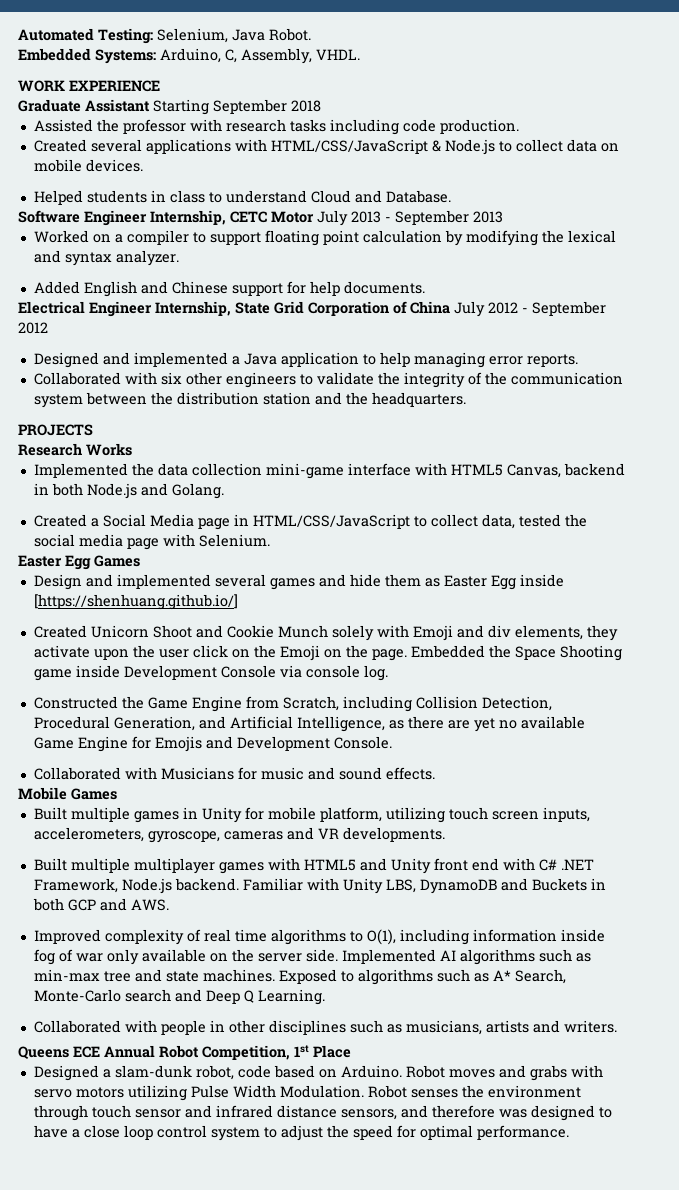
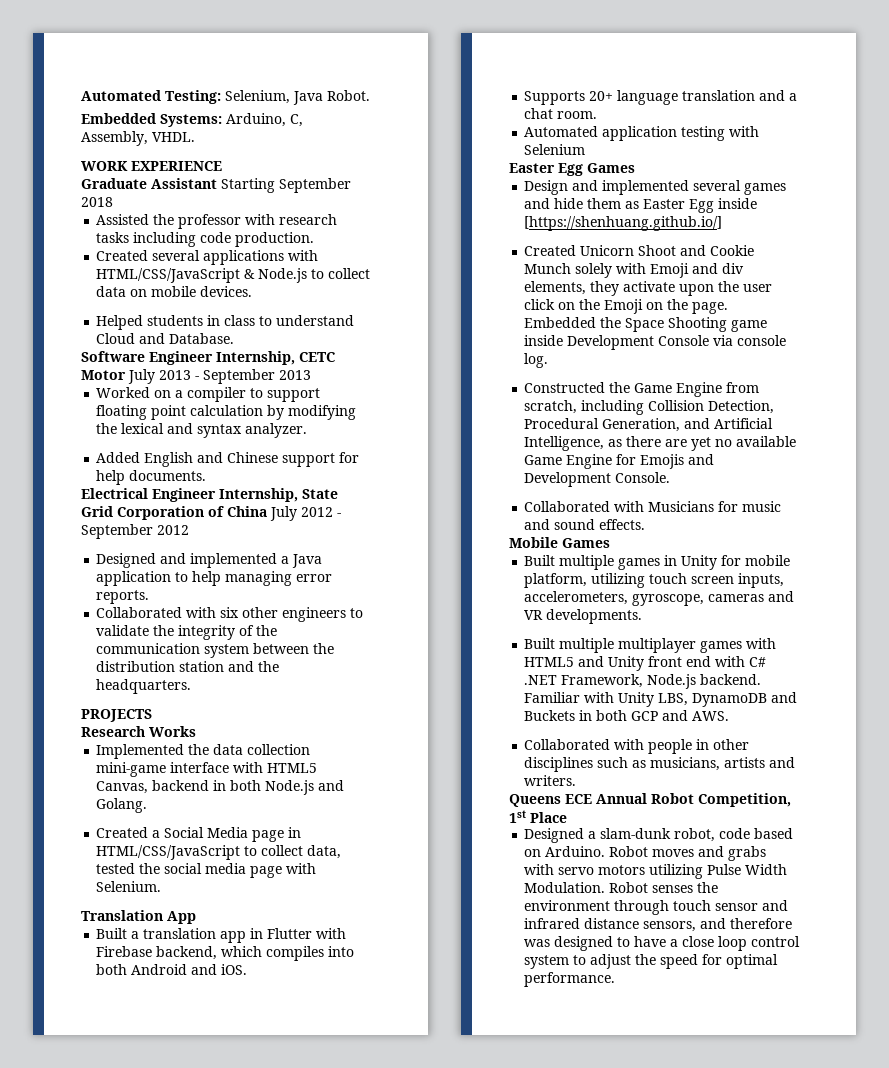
(270, 540) none -> [81,910,196,924] [96,928,347,943] [96,946,355,961] [96,964,248,975] [524,90,798,105] [524,108,598,119] [524,126,760,141] [524,144,586,155] // Translation App // Built a translation app in Flutter with Firebase backend, which compiles into both Android and iOS. // Supports 20+ language translation and a chat room. // Automated application testing with Selenium
[282,696,339,711] Scratch, -> [524,400,578,414] scratch,
[33,929,605,945] [33,949,591,965] [33,969,566,985] [33,989,325,1005] // Improved complexity of real time algorithms to O(1), including information inside fog of war only available on the server side. Implemented AI algorithms such as min-max tree and state machines. Exposed to algorithms such as A* Search, Monte-Carlo search and Deep Q Learning. -> (730, 716) none

